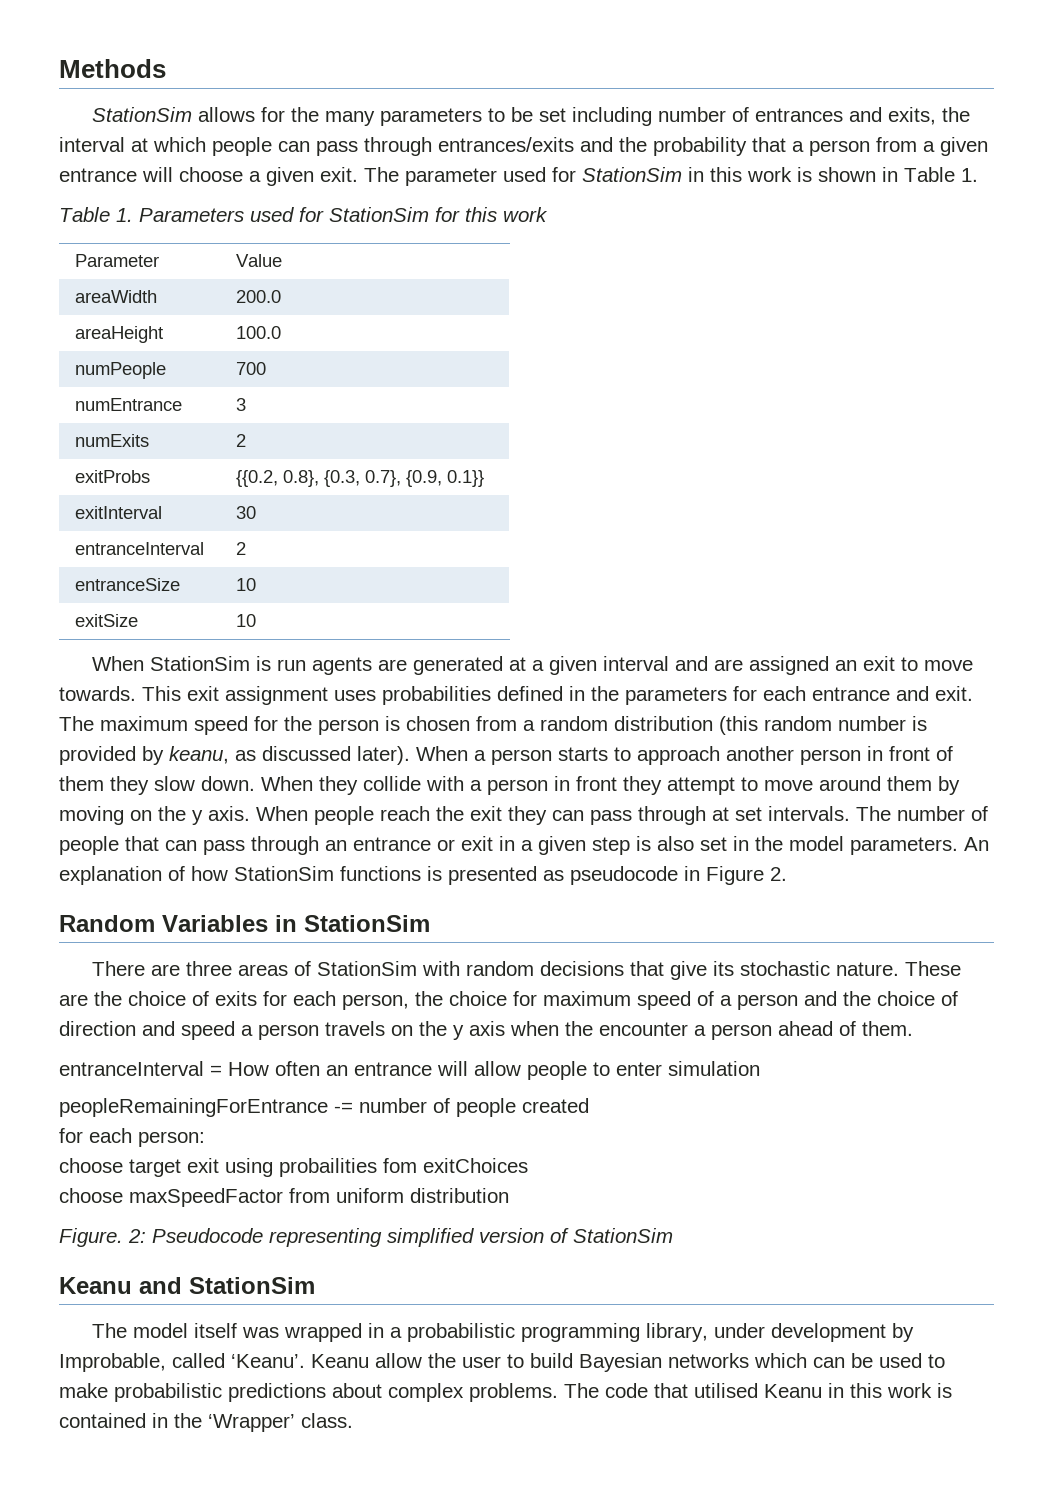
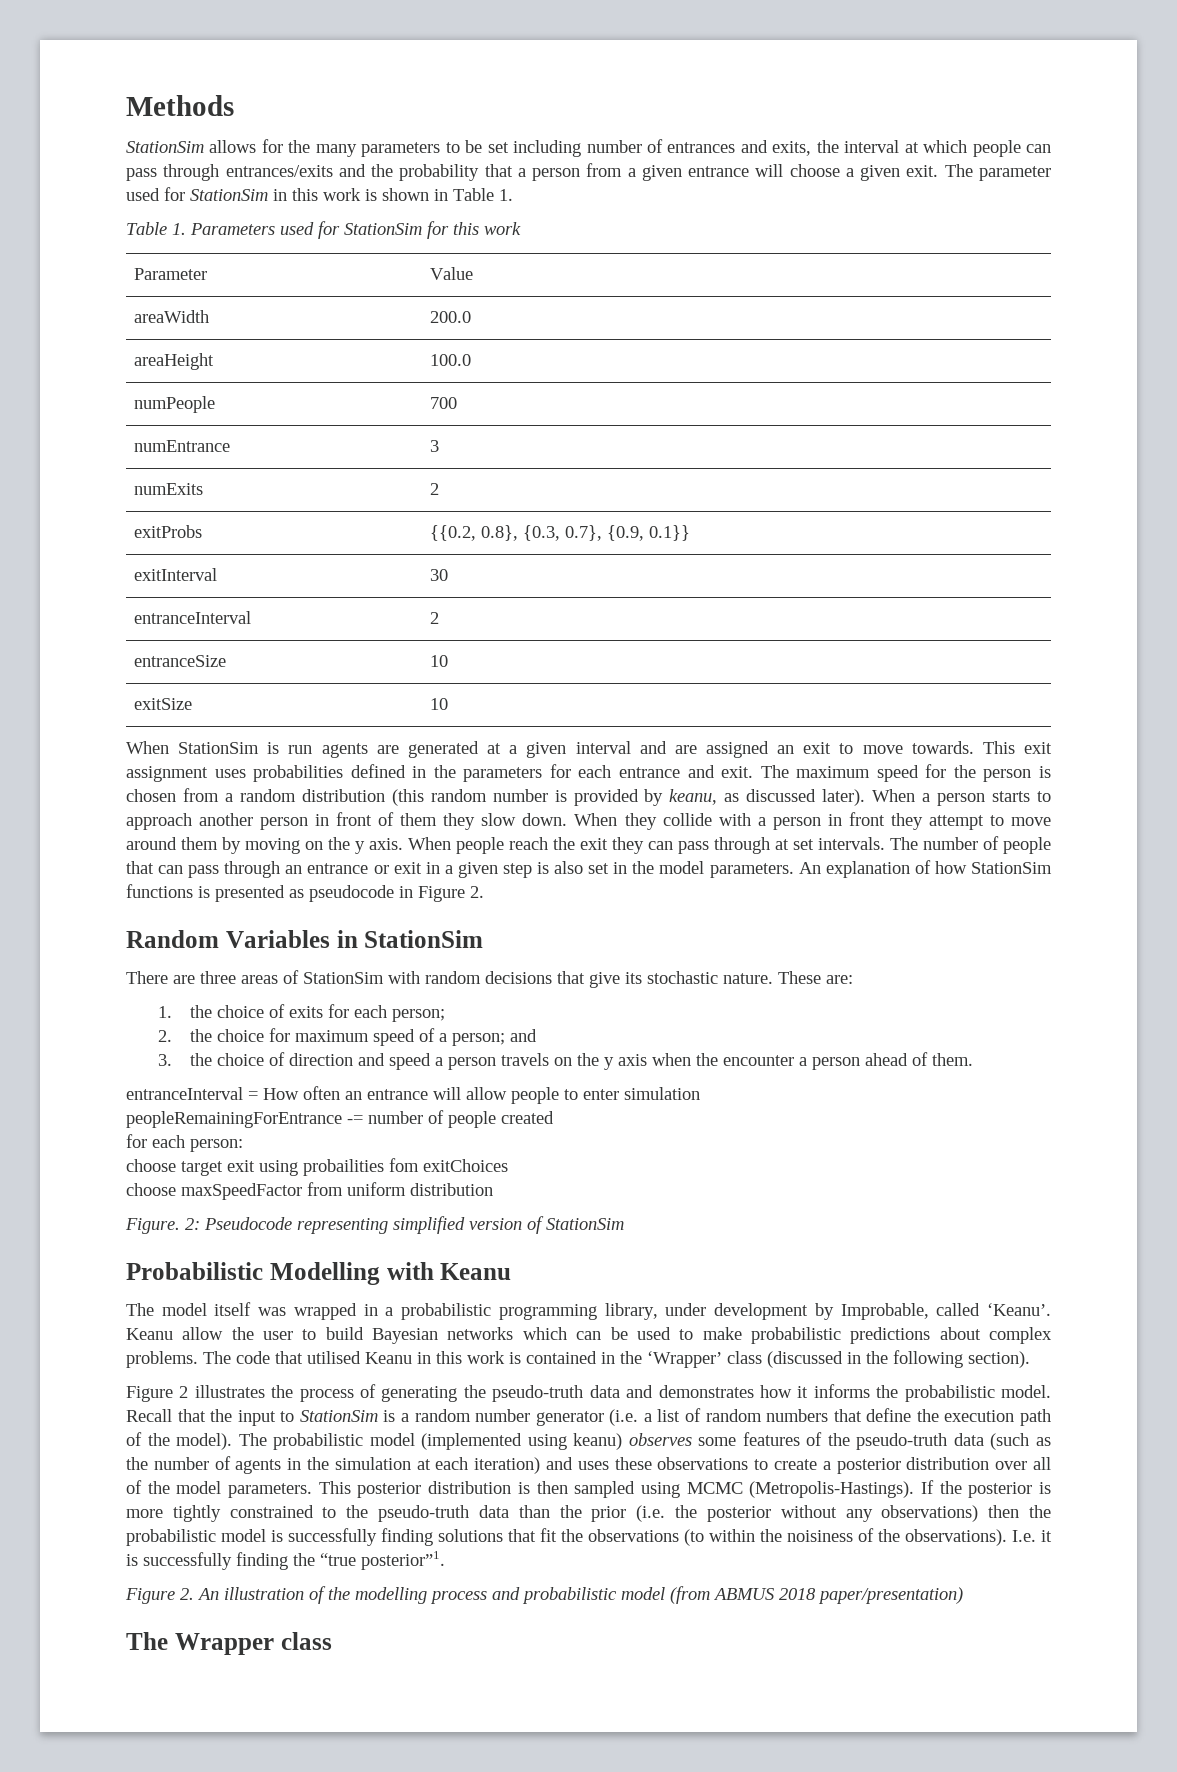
[59,994,88,1006] are -> [826,975,853,984] [157,1006,172,1018] are: // 1.
[342,994,409,1010] person, -> [391,1009,445,1022] [157,1030,172,1042] person; // 2.
[737,991,837,1010] person and -> [451,1029,537,1046] [157,1054,172,1066] person; and // 3.
[59,1277,315,1294] Keanu and StationSim -> [126,1262,512,1285] Probabilistic Modelling with Keanu
[301,1413,353,1428] class. -> [727,1350,1030,1368] [126,1384,1051,1402] [126,1408,1051,1426] [126,1432,1051,1450] [126,1456,1051,1474] [126,1480,1051,1498] [126,1505,1052,1522] [126,1528,1052,1546] [126,1551,445,1570] [125,1586,963,1604] [126,1632,332,1655] class (discussed in the following section). // Figure 2 illustrates the process of generating the pseudo-truth data and demonstrates how it informs the probabilistic model. Recall that the input to StationSim is a random number generator (i.e. a list of random numbers that define the execution path of the model). The probabilistic model (implemented using keanu) observes some features of the pseudo-truth data (such as the number of agents in the simulation at each iteration) and uses these observations to create a posterior distribution over all of the model parameters. This posterior distribution is then sampled using MCMC (Metropolis-Hastings). If the posterior is more tightly constrained to the pseudo-truth data than the prior (i.e. the posterior without any observations) then the probabilistic model is successfully finding solutions that fit the observations (to within the noisiness of the observations). I.e. it is successfully finding the “true posterior”1. // Figure 2. An illustration of the modelling process and probabilistic model (from ABMUS 2018 paper/presentation) // The Wrapper class

